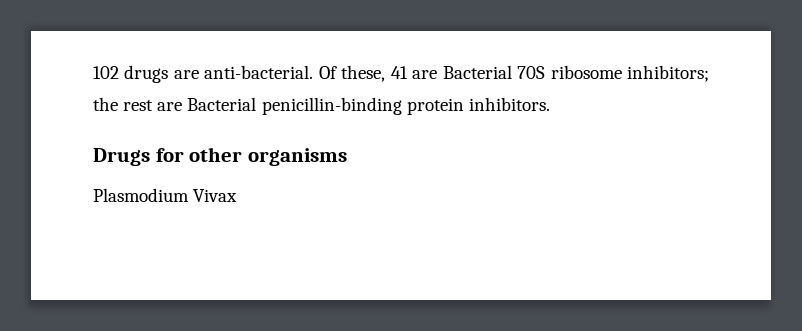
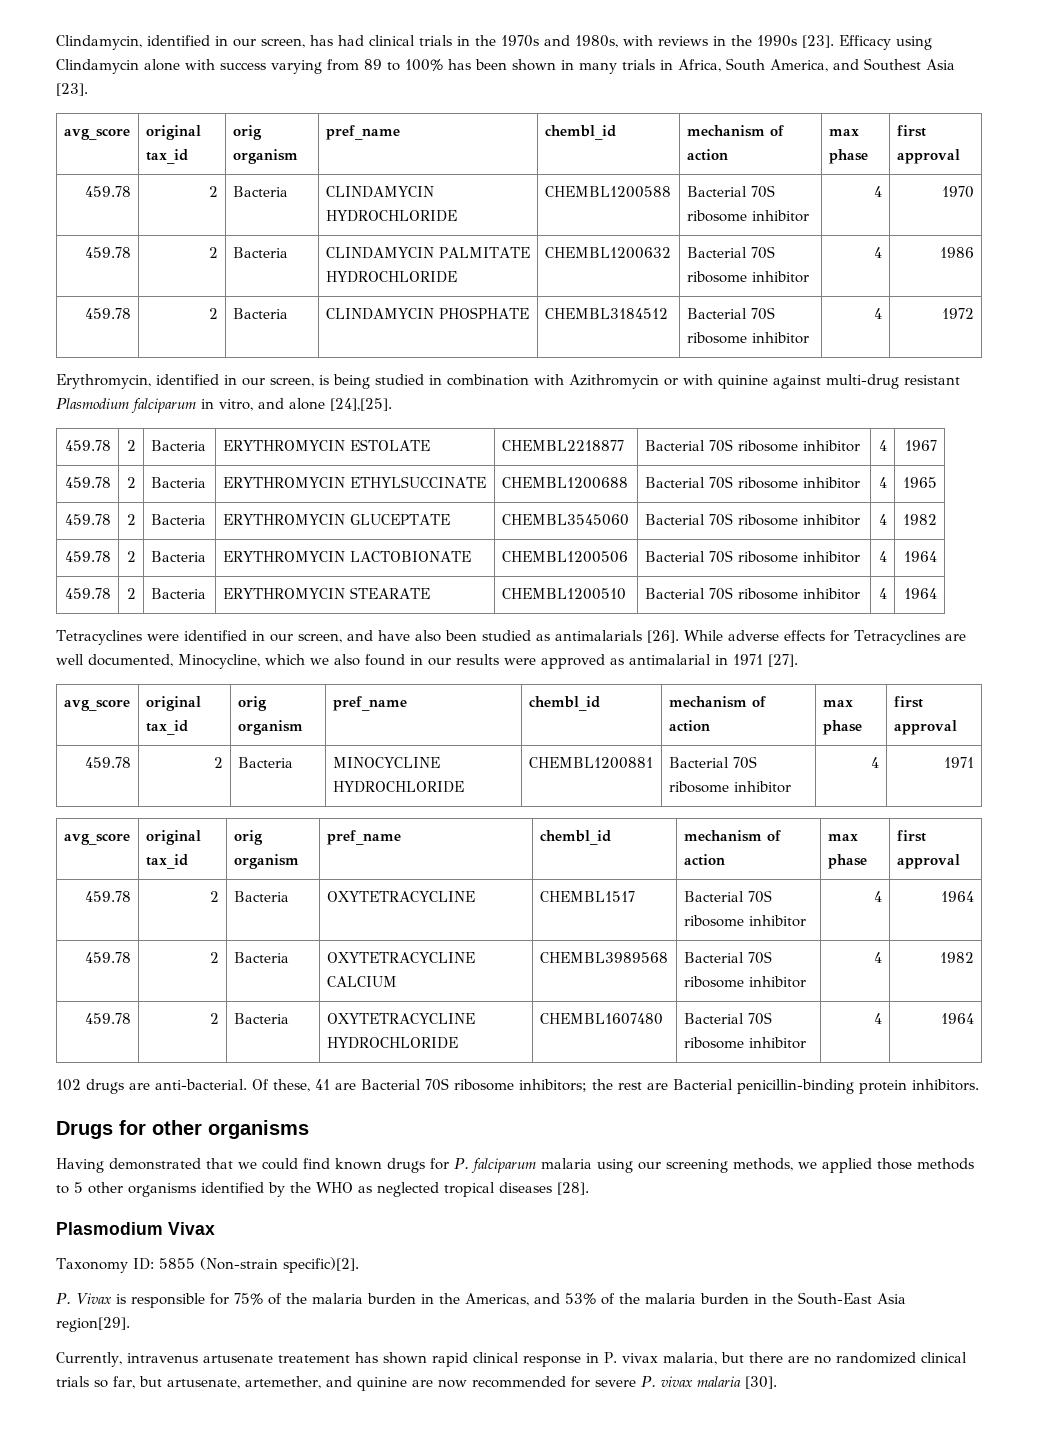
(93, 72) none -> [56,35,932,50] [56,58,955,74] [56,83,88,96] [63,128,130,140] [145,125,201,140] [145,149,188,164] [232,125,262,140] [232,149,298,164] [325,125,400,140] [544,125,616,140] [686,125,784,137] [686,149,728,161] [828,129,859,136] [828,149,868,164] [896,125,926,137] [896,149,960,164] [85,186,132,197] [209,186,219,197] [232,186,288,197] [325,186,434,198] [325,210,457,222] [544,186,671,198] [686,185,775,198] [686,210,809,222] [874,186,883,197] [942,186,975,198] [85,247,132,258] [209,247,219,258] [232,247,288,258] [325,247,530,259] [325,271,457,283] [544,247,671,259] [686,246,775,259] [686,271,809,283] [874,247,883,258] [940,247,975,258] [85,308,132,319] [209,308,219,319] [232,308,288,319] [325,307,529,320] [544,308,668,319] [686,307,775,320] [686,332,809,344] [874,308,883,319] [942,308,975,319] [56,374,960,389] [56,398,392,413] [65,440,112,451] [127,440,137,451] [150,440,206,451] [222,439,430,451] [501,440,624,451] [644,439,860,452] [879,440,888,451] [905,440,938,451] [65,477,112,488] [127,477,137,488] [150,477,206,488] [222,476,486,488] [501,477,628,489] [644,476,860,489] [879,477,888,488] [903,477,938,488] [65,514,112,525] [127,514,137,525] [150,514,206,525] [222,514,450,525] [501,514,629,526] [644,513,860,526] [879,514,888,525] [903,514,938,525] [65,551,112,562] [127,551,137,562] [150,551,206,562] [222,551,471,562] [501,551,628,563] [644,550,860,563] [879,551,888,562] [904,551,938,562] [65,588,112,599] [127,588,137,599] [150,588,206,599] [222,587,430,599] [501,588,626,600] [644,587,860,600] [879,588,888,599] [904,588,938,599] [56,630,966,645] [56,654,798,669] [63,699,130,711] [145,696,201,711] [145,720,188,735] [237,696,267,711] [237,720,303,735] [332,696,407,711] [528,696,600,711] [668,696,766,708] [668,720,710,732] [822,700,853,707] [822,720,862,735] [893,696,923,708] [893,720,957,735] [85,757,132,768] [214,757,224,768] [237,757,293,768] [332,757,440,768] [332,781,464,793] [528,757,653,769] [668,756,757,769] [668,781,791,793] [871,757,880,768] [944,757,975,768] [63,833,130,845] [145,830,201,845] [145,854,188,869] [233,830,263,845] [233,854,299,869] [326,830,401,845] [539,830,611,845] [683,830,781,842] [683,854,725,866] [827,834,858,841] [827,854,867,869] [896,830,926,842] [896,854,960,869] [85,891,132,902] [210,891,220,902] [233,891,289,902] [326,891,475,902] [539,891,635,902] [683,890,772,903] [683,915,806,927] [874,891,883,902] [941,891,975,902] [85,952,132,963] [210,952,220,963] [233,952,289,963] [326,952,475,963] [326,976,397,987] [539,952,668,963] [683,951,772,964] [683,976,806,988] [874,952,883,963] [940,952,975,963] [85,1013,132,1024] [210,1013,220,1024] [233,1013,289,1024] [326,1013,475,1024] [326,1037,458,1049] [539,1013,663,1025] [683,1012,772,1025] [683,1037,806,1049] [874,1013,883,1024] [941,1013,975,1024] Clindamycin, identified in our screen, has had clinical trials in the 1970s and 1980s, with reviews in the 1990s [23]. Efficacy using Clindamycin alone with success varying from 89 to 100% has been shown in many trials in Africa, South America, and Southest Asia [23]. // avg_score | original tax_id | orig organism | pref_name | chembl_id | mechanism of action | max phase | first approval // 459.78 | 2 | Bacteria | CLINDAMYCIN HYDROCHLORIDE | CHEMBL1200588 | Bacterial 70S ribosome inhibitor | 4 | 1970 // 459.78 | 2 | Bacteria | CLINDAMYCIN PALMITATE HYDROCHLORIDE | CHEMBL1200632 | Bacterial 70S ribosome inhibitor | 4 | 1986 // 459.78 | 2 | Bacteria | CLINDAMYCIN PHOSPHATE | CHEMBL3184512 | Bacterial 70S ribosome inhibitor | 4 | 1972 // Erythromycin, identified in our screen, is being studied in combination with Azithromycin or with quinine against multi-drug resistant Plasmodium falciparum in vitro, and alone [24],[25]. // 459.78 | 2 | Bacteria | ERYTHROMYCIN ESTOLATE | CHEMBL2218877 | Bacterial 70S ribosome inhibitor | 4 | 1967 // 459.78 | 2 | Bacteria | ERYTHROMYCIN ETHYLSUCCINATE | CHEMBL1200688 | Bacterial 70S ribosome inhibitor | 4 | 1965 // 459.78 | 2 | Bacteria | ERYTHROMYCIN GLUCEPTATE | CHEMBL3545060 | Bacterial 70S ribosome inhibitor | 4 | 1982 // 459.78 | 2 | Bacteria | ERYTHROMYCIN LACTOBIONATE | CHEMBL1200506 | Bacterial 70S ribosome inhibitor | 4 | 1964 // 459.78 | 2 | Bacteria | ERYTHROMYCIN STEARATE | CHEMBL1200510 | Bacterial 70S ribosome inhibitor | 4 | 1964 // Tetracyclines were identified in our screen, and have also been studied as antimalarials [26]. While adverse effects for Tetracyclines are well documented, Minocycline, which we also found in our results were approved as antimalarial in 1971 [27]. // avg_score | original tax_id | orig organism | pref_name | chembl_id | mechanism of action | max phase | first approval // 459.78 | 2 | Bacteria | MINOCYCLINE HYDROCHLORIDE | CHEMBL1200881 | Bacterial 70S ribosome inhibitor | 4 | 1971 // avg_score | original tax_id | orig organism | pref_name | chembl_id | mechanism of action | max phase | first approval // 459.78 | 2 | Bacteria | OXYTETRACYCLINE | CHEMBL1517 | Bacterial 70S ribosome inhibitor | 4 | 1964 // 459.78 | 2 | Bacteria | OXYTETRACYCLINE CALCIUM | CHEMBL3989568 | Bacterial 70S ribosome inhibitor | 4 | 1982 // 459.78 | 2 | Bacteria | OXYTETRACYCLINE HYDROCHLORIDE | CHEMBL1607480 | Bacterial 70S ribosome inhibitor | 4 | 1964 //
[93,188,238,202] Plasmodium Vivax -> [56,1158,974,1173] [56,1182,589,1197] [56,1222,215,1235] [56,1257,359,1273] [56,1292,906,1308] [56,1317,130,1332] [56,1352,967,1367] [56,1376,777,1391] Having demonstrated that we could find known drugs for P. falciparum malaria using our screening methods, we applied those methods to 5 other organisms identified by the WHO as neglected tropical diseases [28]. // Plasmodium Vivax // Taxonomy ID: 5855 (Non-strain specific)[2]. // P. Vivax is responsible for 75% of the malaria burden in the Americas, and 53% of the malaria burden in the South-East Asia region[29]. // Currently, intravenus artusenate treatement has shown rapid clinical response in P. vivax malaria, but there are no randomized clinical trials so far, but artusenate, artemether, and quinine are now recommended for severe P. vivax malaria [30].

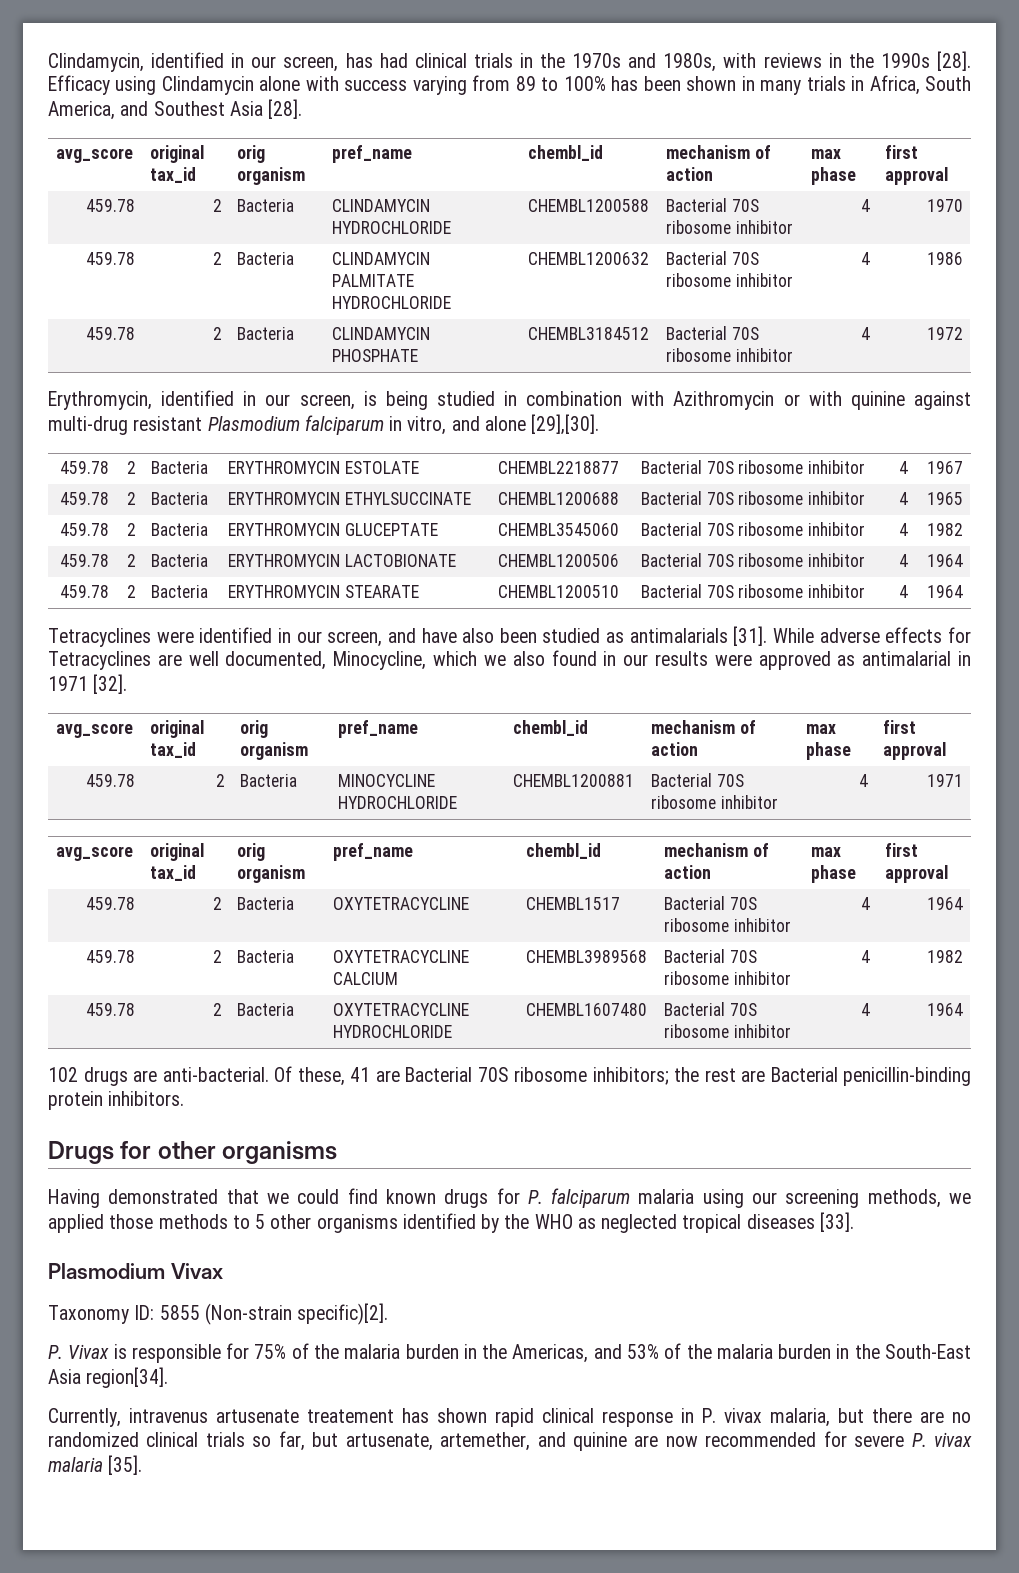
[802,35,834,48] [23]. -> [936,51,971,71] [28].
[56,83,88,96] [23]. -> [268,99,303,119] [28].
[330,398,392,411] [24],[25]. -> [531,414,600,435] [29],[30].
[646,630,679,643] [26]. -> [733,626,768,646] [31].
[768,654,798,667] [27]. -> [93,674,128,694] [32].
[557,1182,589,1195] [28]. -> [819,1212,854,1232] [33].
[56,1317,130,1332] region[29]. -> [86,1367,169,1388] region[34].
[744,1376,777,1389] [30]. -> [108,1455,143,1475] [35].

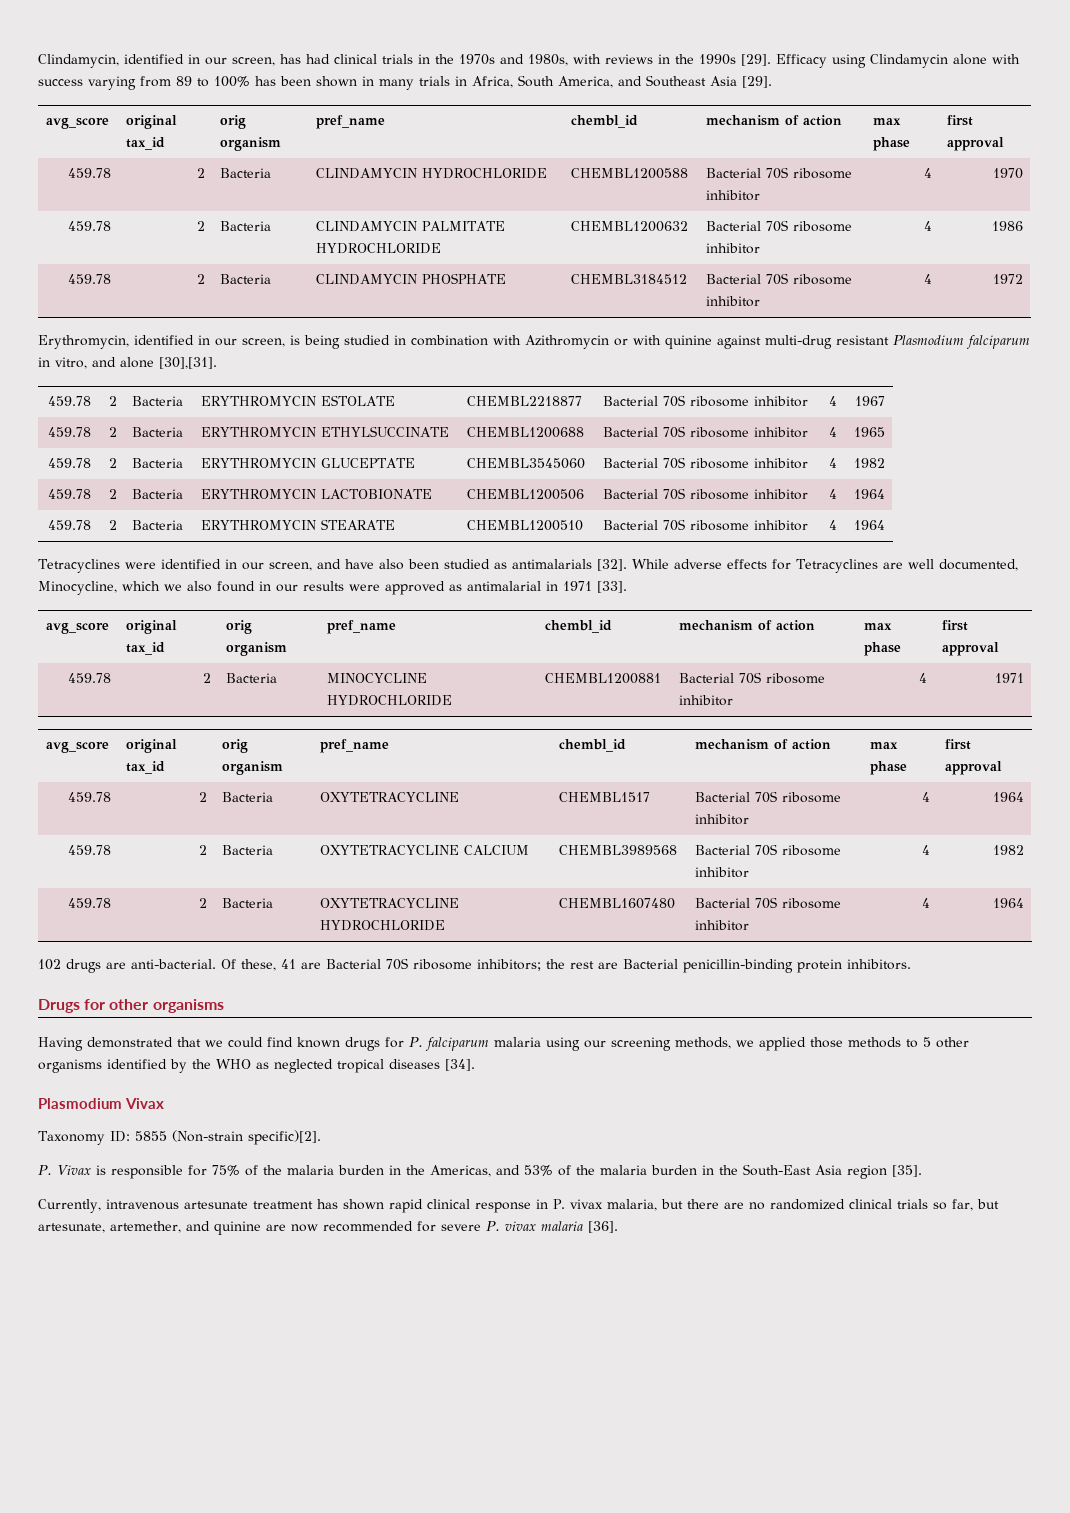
[936,51,971,71] [28]. -> [741,54,771,66] [29].
[153,99,303,119] Southest Asia [28]. -> [646,75,772,88] Southeast Asia [29].
[531,414,600,435] [29],[30]. -> [159,357,217,369] [30],[31].
[733,626,768,646] [31]. -> [596,559,627,571] [32].
[93,674,128,694] [32]. -> [597,581,627,593] [33].
[819,1212,854,1232] [33]. -> [445,1059,475,1071] [34].
[86,1367,169,1388] region[34]. -> [846,1165,922,1179] region [35].
[129,1408,394,1423] intravenus artusenate treatement -> [105,1199,313,1210] intravenous artesunate treatment
[345,1433,433,1451] artusenate, -> [38,1223,105,1233] artesunate,
[108,1455,143,1475] [35]. -> [587,1221,618,1233] [36].

